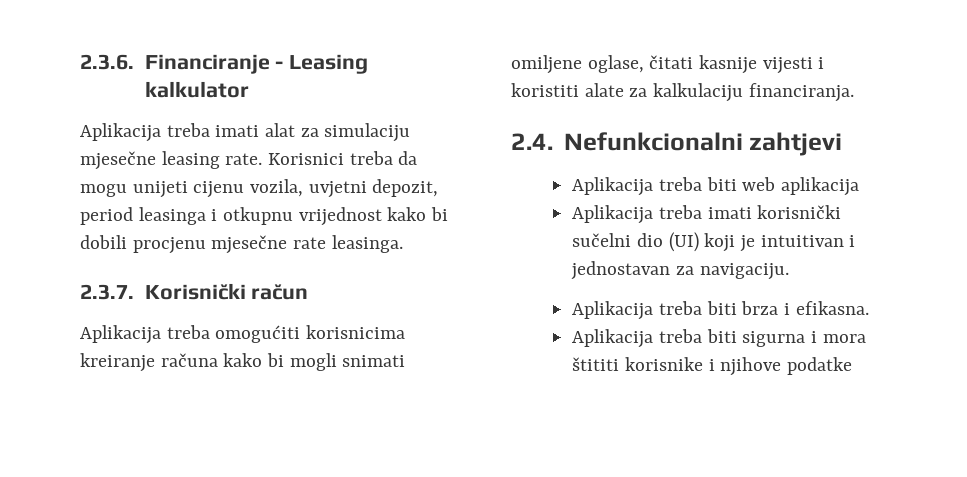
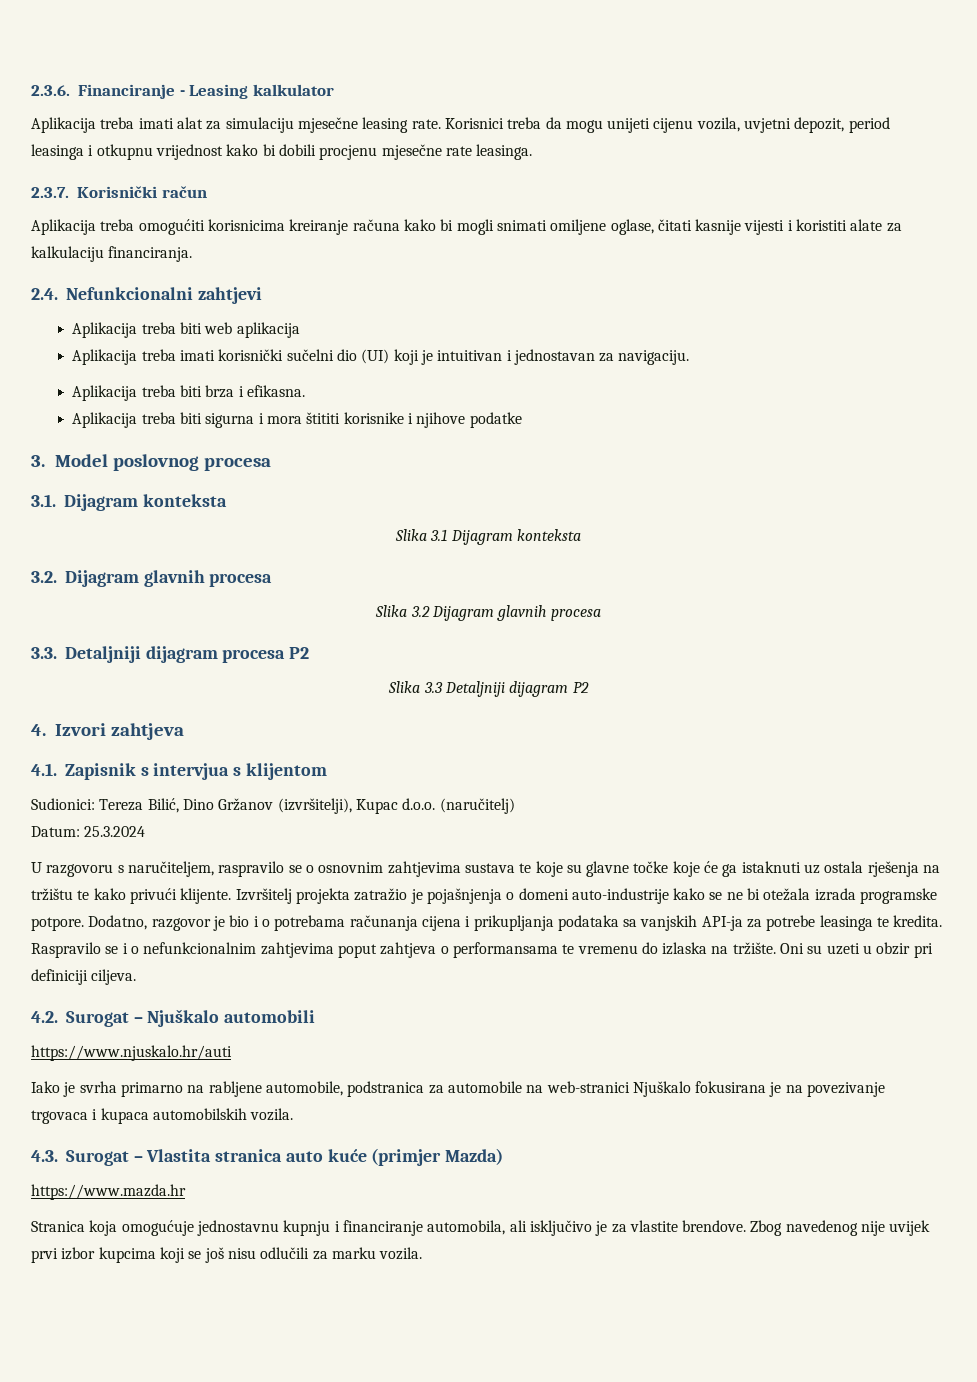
(852, 366) none -> [31,454,271,471] [31,494,227,511] [395,529,581,545] [31,570,273,587] [375,605,601,621] [31,646,310,663] [388,681,589,697] [31,723,184,740] [31,763,327,780] [31,798,515,814] [31,826,146,837] [31,861,941,877] [31,888,938,904] [31,915,943,931] [31,942,933,958] [31,969,137,985] [31,1009,316,1027] [31,1045,232,1061] [31,1081,886,1097] [31,1108,294,1124] [31,1148,504,1166] [31,1184,186,1200] [31,1220,931,1236] [31,1247,423,1263] // 3. Model poslovnog procesa // 3.1. Dijagram konteksta // Slika 3.1 Dijagram konteksta // 3.2. Dijagram glavnih procesa // Slika 3.2 Dijagram glavnih procesa // 3.3. Detaljniji dijagram procesa P2 // Slika 3.3 Detaljniji dijagram P2 // 4. Izvori zahtjeva // 4.1. Zapisnik s intervjua s klijentom // Sudionici: Tereza Bilić, Dino Gržanov (izvršitelji), Kupac d.o.o. (naručitelj) // Datum: 25.3.2024 // U razgovoru s naručiteljem, raspravilo se o osnovnim zahtjevima sustava te koje su glavne točke koje će ga istaknuti uz ostala rješenja na tržištu te kako privući klijente. Izvršitelj projekta zatražio je pojašnjenja o domeni auto-industrije kako se ne bi otežala izrada programske potpore. Dodatno, razgovor je bio i o potrebama računanja cijena i prikupljanja podataka sa vanjskih API-ja za potrebe leasinga te kredita. Raspravilo se i o nefunkcionalnim zahtjevima poput zahtjeva o performansama te vremenu do izlaska na tržište. Oni su uzeti u obzir pri definiciji ciljeva. // 4.2. Surogat – Njuškalo automobili // https://www.njuskalo.hr/auti // Iako je svrha primarno na rabljene automobile, podstranica za automobile na web-stranici Njuškalo fokusirana je na povezivanje trgovaca i kupaca automobilskih vozila. // 4.3. Surogat – Vlastita stranica auto kuće (primjer Mazda) // https://www.mazda.hr // Stranica koja omogućuje jednostavnu kupnju i financiranje automobila, ali isključivo je za vlastite brendove. Zbog navedenog nije uvijek prvi izbor kupcima koji se još nisu odlučili za marku vozila.

